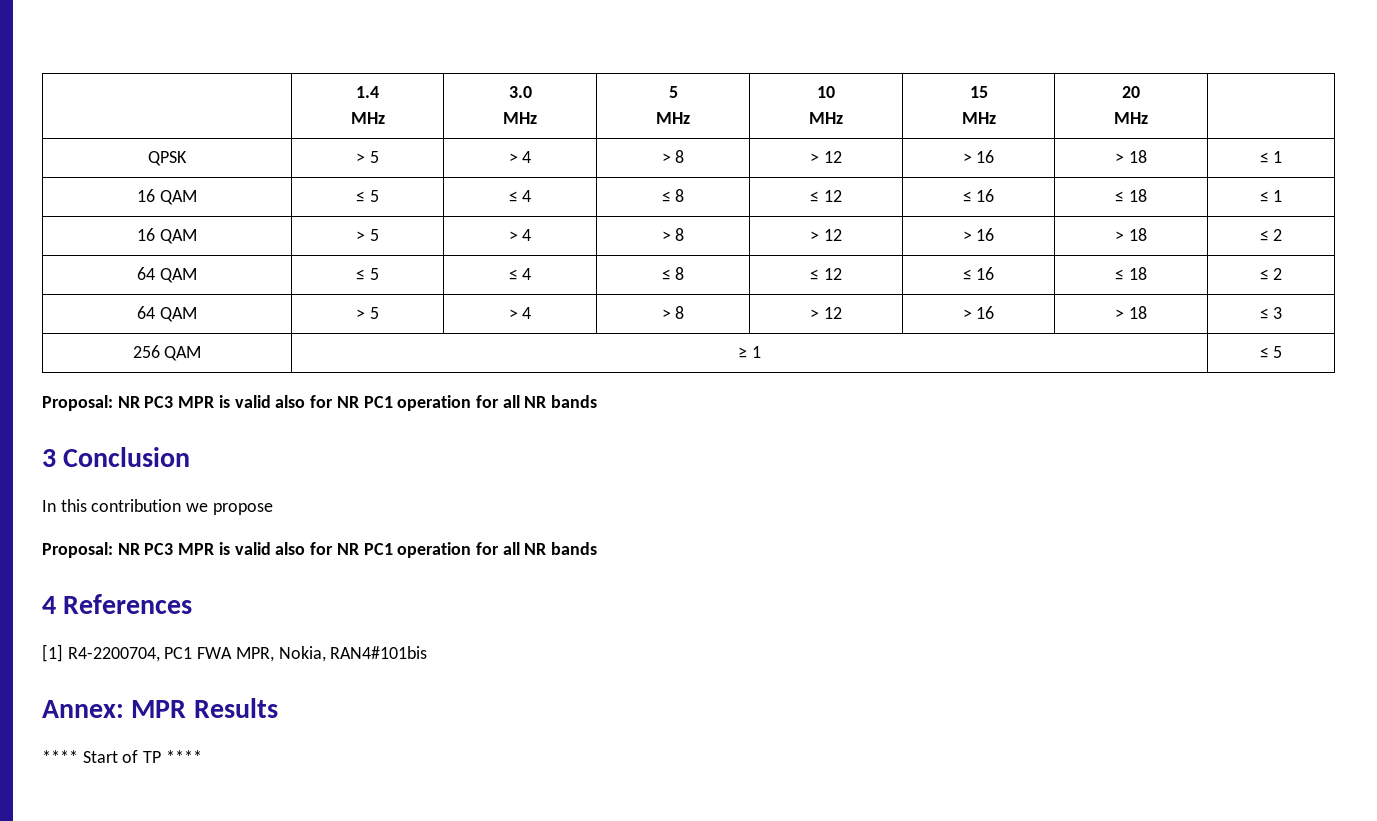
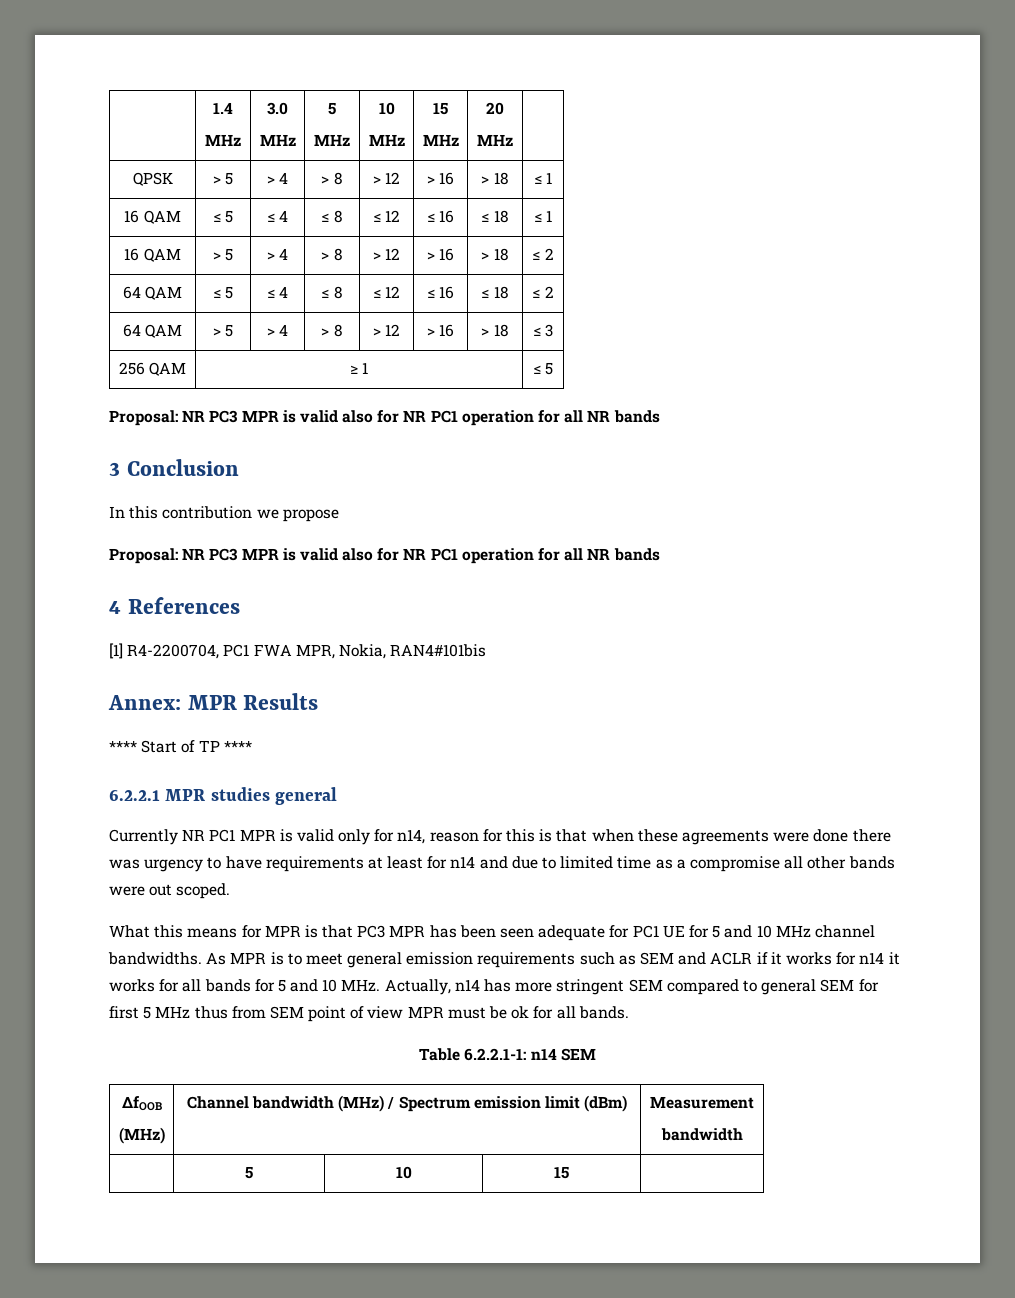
(202, 756) none -> [109,787,337,805] [109,829,891,845] [109,856,895,872] [109,883,231,899] [109,925,875,941] [108,952,900,968] [109,979,879,995] [109,1006,629,1022] [419,1048,596,1061] [121,1096,162,1111] [118,1127,165,1144] [186,1095,628,1112] [650,1096,754,1109] [660,1128,743,1141] [245,1166,253,1179] [395,1166,412,1179] [554,1166,569,1179] // 6.2.2.1 MPR studies general // Currently NR PC1 MPR is valid only for n14, reason for this is that when these agreements were done there was urgency to have requirements at least for n14 and due to limited time as a compromise all other bands were out scoped. // What this means for MPR is that PC3 MPR has been seen adequate for PC1 UE for 5 and 10 MHz channel bandwidths. As MPR is to meet general emission requirements such as SEM and ACLR if it works for n14 it works for all bands for 5 and 10 MHz. Actually, n14 has more stringent SEM compared to general SEM for first 5 MHz thus from SEM point of view MPR must be ok for all bands. // Table 6.2.2.1-1: n14 SEM // ΔfOOB // (MHz) | Channel bandwidth (MHz) / Spectrum emission limit (dBm) | Measurement // bandwidth // | 5 | 10 | 15 |

